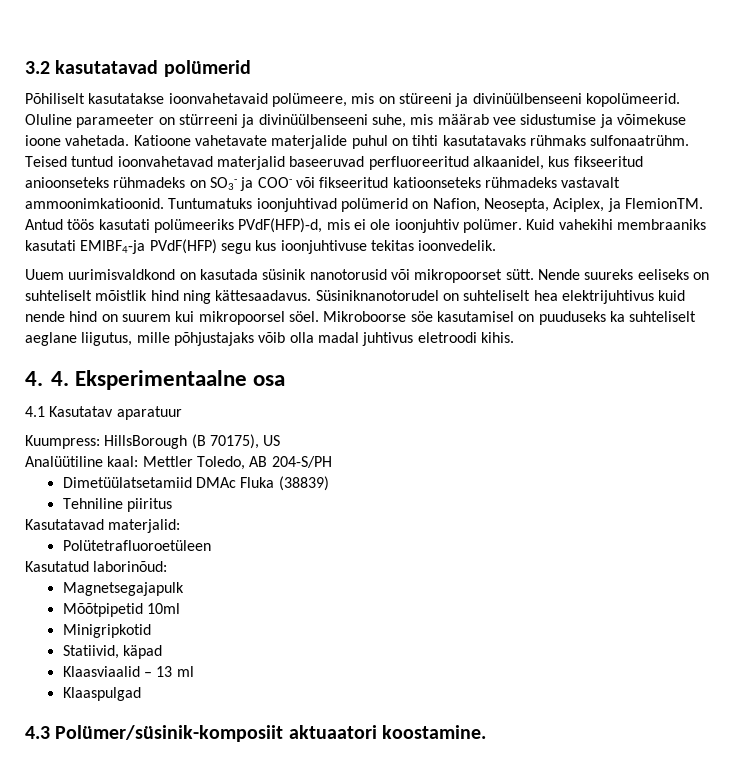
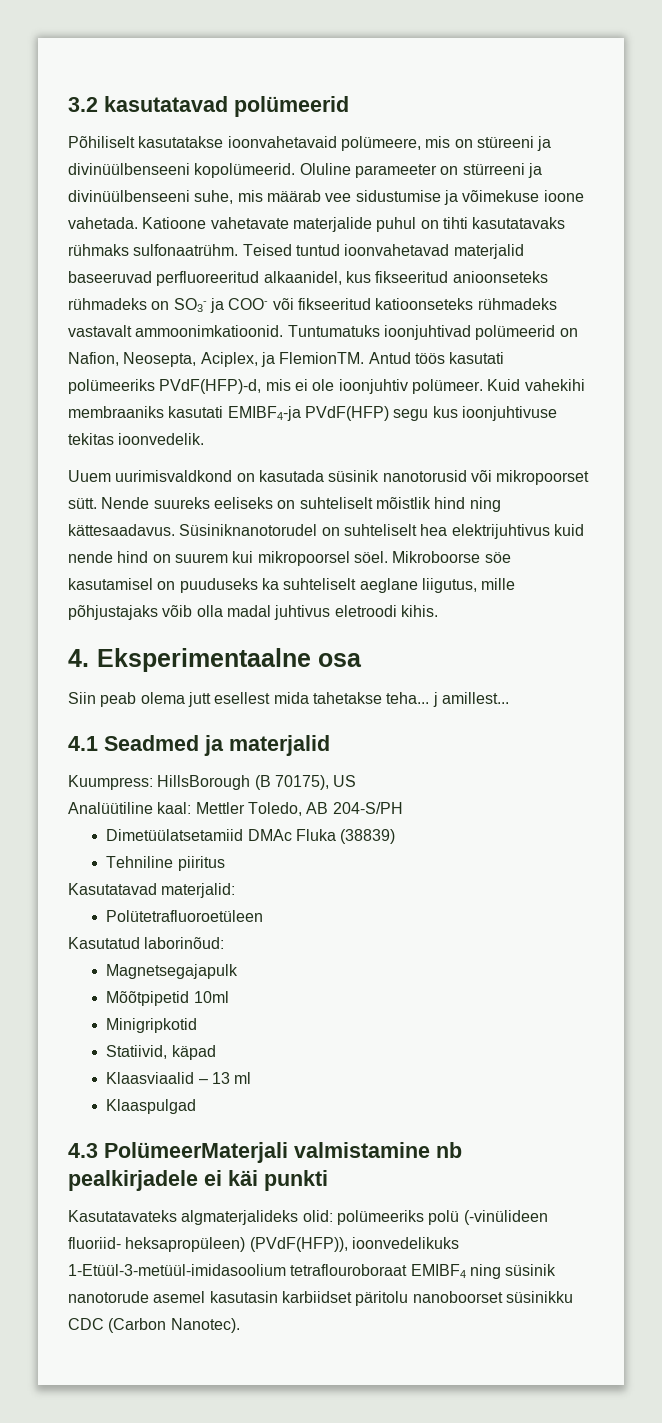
[163,60,251,77] polümerid -> [234,96,349,117] polümeerid
[340,198,408,212] polümerid -> [475,325,556,340] polümeerid
[462,219,522,233] polümer. -> [411,379,483,394] polümeer.
[51,371,69,386] 4. -> (89, 658) none
[25,406,182,420] 4.1 Kasutatav aparatuur -> [68,692,509,707] [68,735,330,756] Siin peab olema jutt esellest mida tahetakse teha... j amillest... // 4.1 Seadmed ja materjalid
[55,725,487,742] Polümer/süsinik-komposiit aktuaatori koostamine. -> [104,1142,462,1163] [68,1170,328,1191] [68,1210,548,1225] [68,1237,459,1252] [68,1264,557,1279] [68,1291,573,1306] [68,1318,240,1333] PolümeerMaterjali valmistamine nb pealkirjadele ei käi punkti // Kasutatavateks algmaterjalideks olid: polümeeriks polü (-vinülideen fluoriid- heksapropüleen) (PVdF(HFP)), ioonvedelikuks 1-Etüül-3-metüül-imidasoolium tetraflouroboraat EMIBF4 ning süsinik nanotorude asemel kasutasin karbiidset päritolu nanoboorset süsinikku CDC (Carbon Nanotec).

